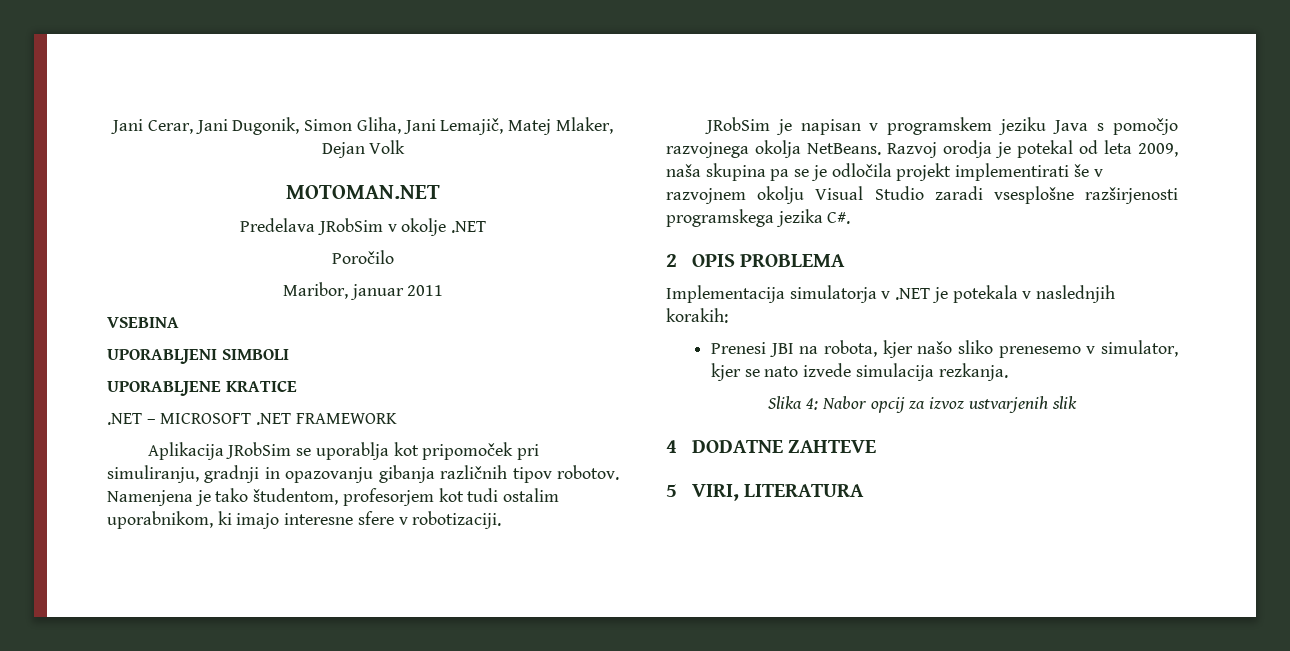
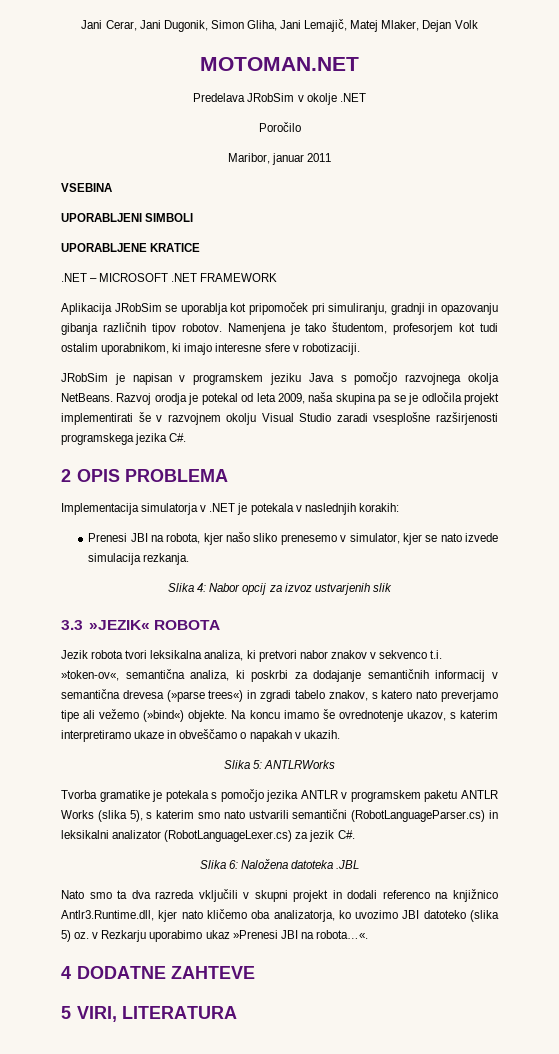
(1077, 402) none -> [61,620,220,630] [61,650,443,662] [61,669,498,682] [61,689,498,702] [61,709,498,722] [61,729,340,742] [223,760,336,769] [61,789,498,802] [61,809,499,822] [61,830,355,842] [199,859,360,869] [61,889,499,902] [61,909,500,922] [61,930,368,942] // 3.3 »JEZIK« ROBOTA // Jezik robota tvori leksikalna analiza, ki pretvori nabor znakov v sekvenco t.i. »token-ov«, semantična analiza, ki poskrbi za dodajanje semantičnih informacij v semantična drevesa (»parse trees«) in zgradi tabelo znakov, s katero nato preverjamo tipe ali vežemo (»bind«) objekte. Na koncu imamo še ovrednotenje ukazov, s katerim interpretiramo ukaze in obveščamo o napakah v ukazih. // Slika 5: ANTLRWorks // Tvorba gramatike je potekala s pomočjo jezika ANTLR v programskem paketu ANTLR Works (slika 5), s katerim smo nato ustvarili semantični (RobotLanguageParser.cs) in leksikalni analizator (RobotLanguageLexer.cs) za jezik C#. // Slika 6: Naložena datoteka .JBL // Nato smo ta dva razreda vključili v skupni projekt in dodali referenco na knjižnico Antlr3.Runtime.dll, kjer nato kličemo oba analizatorja, ko uvozimo JBI datoteko (slika 5) oz. v Rezkarju uporabimo ukaz »Prenesi JBI na robota…«.

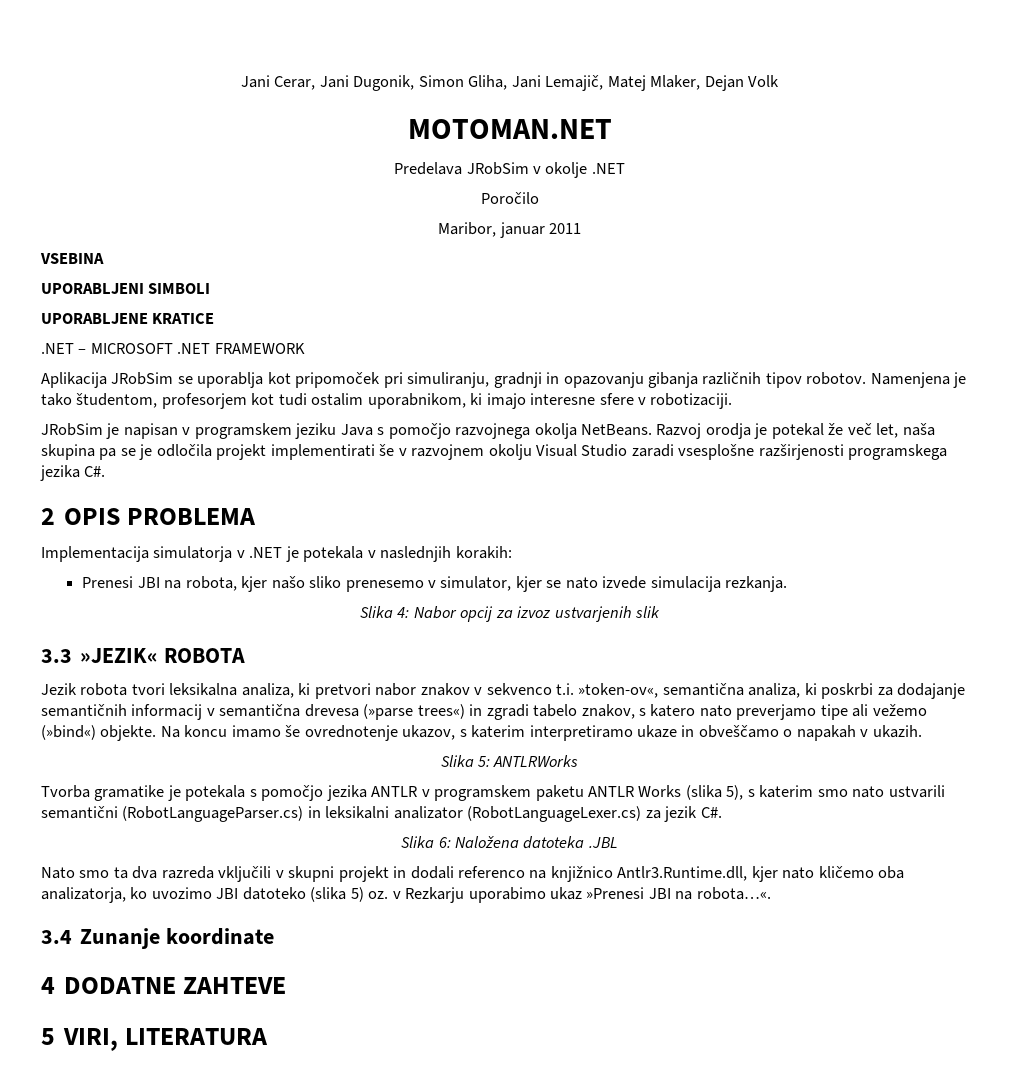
[241,393,305,404] od leta 2009, -> [828,423,899,438] že več let,
(368, 934) none -> [41,928,275,949] // 3.4 Zunanje koordinate

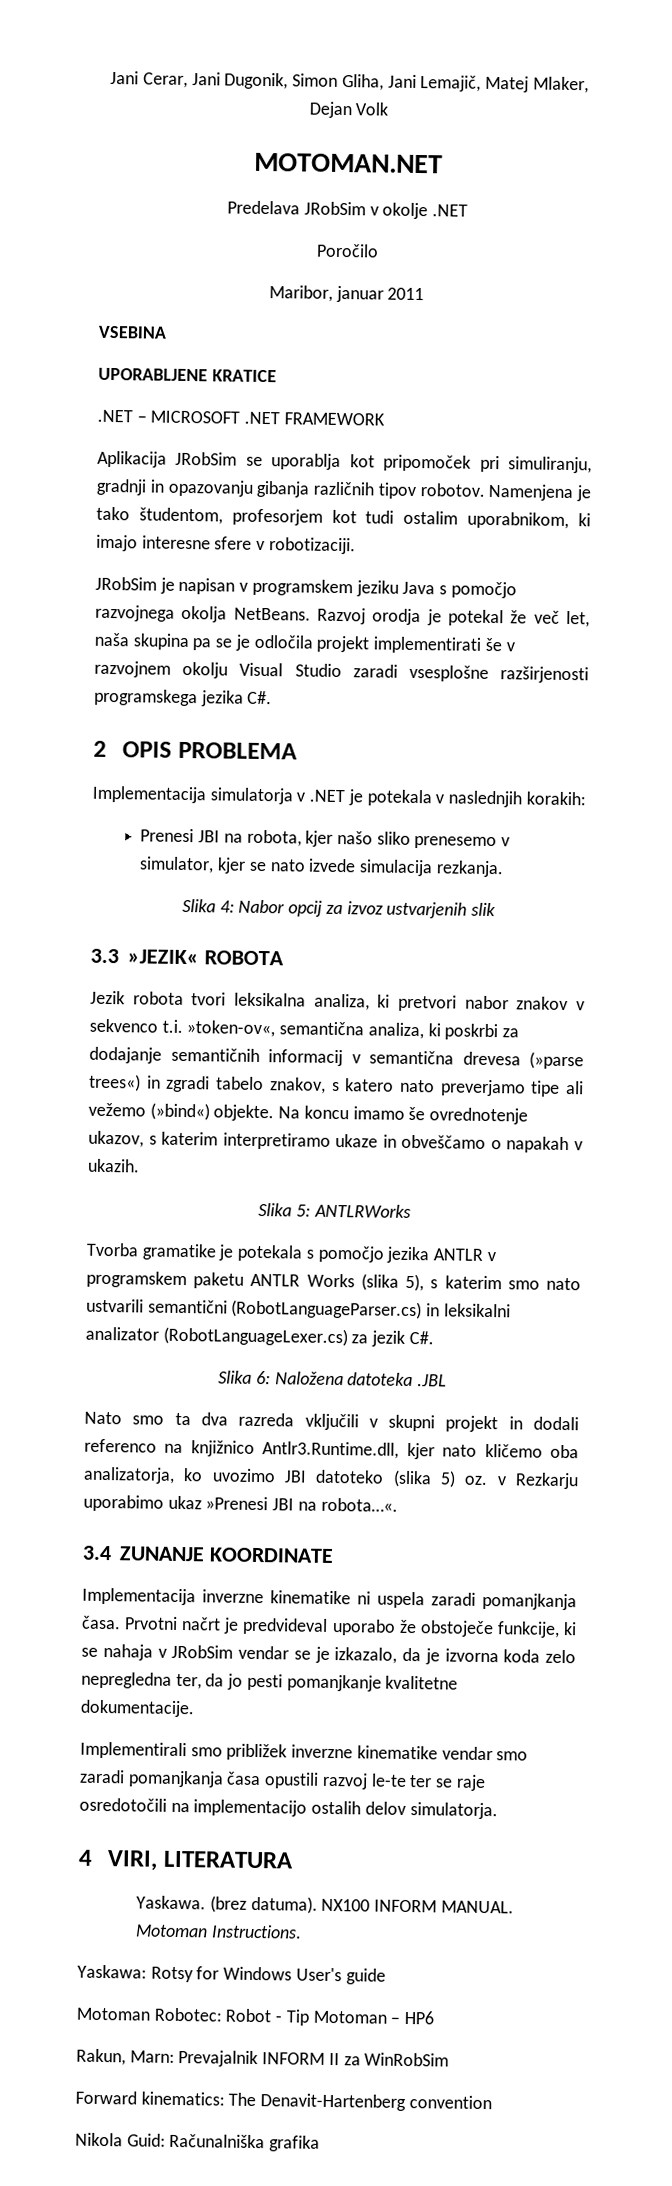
[41,283,211,294] // UPORABLJENI SIMBOLI -> (167, 332) none
[80,928,275,949] [41,977,287,994] [41,1028,269,1051] Zunanje koordinate // 4 DODATNE ZAHTEVE // 5 VIRI, LITERATURA -> [118,1546,334,1563] [82,1587,577,1611] [81,1615,577,1638] [81,1643,576,1665] [81,1671,459,1692] [80,1699,195,1718] [80,1741,529,1761] [79,1769,486,1792] [79,1797,498,1820] [78,1849,294,1871] [136,1895,514,1914] [135,1924,302,1939] [77,1964,386,1985] [76,2007,435,2026] [76,2048,450,2068] [75,2090,492,2112] [75,2132,321,2152] ZUNANJE KOORDINATE // Implementacija inverzne kinematike ni uspela zaradi pomanjkanja časa. Prvotni načrt je predvideval uporabo že obstoječe funkcije, ki se nahaja v JRobSim vendar se je izkazalo, da je izvorna koda zelo nepregledna ter, da jo pesti pomanjkanje kvalitetne dokumentacije. // Implementirali smo približek inverzne kinematike vendar smo zaradi pomanjkanja časa opustili razvoj le-te ter se raje osredotočili na implementacijo ostalih delov simulatorja. // 4 VIRI, LITERATURA // Yaskawa. (brez datuma). NX100 INFORM MANUAL. Motoman Instructions. // Yaskawa: Rotsy for Windows User's guide // Motoman Robotec: Robot - Tip Motoman – HP6 // Rakun, Marn: Prevajalnik INFORM II za WinRobSim // Forward kinematics: The Denavit-Hartenberg convention // Nikola Guid: Računalniška grafika

